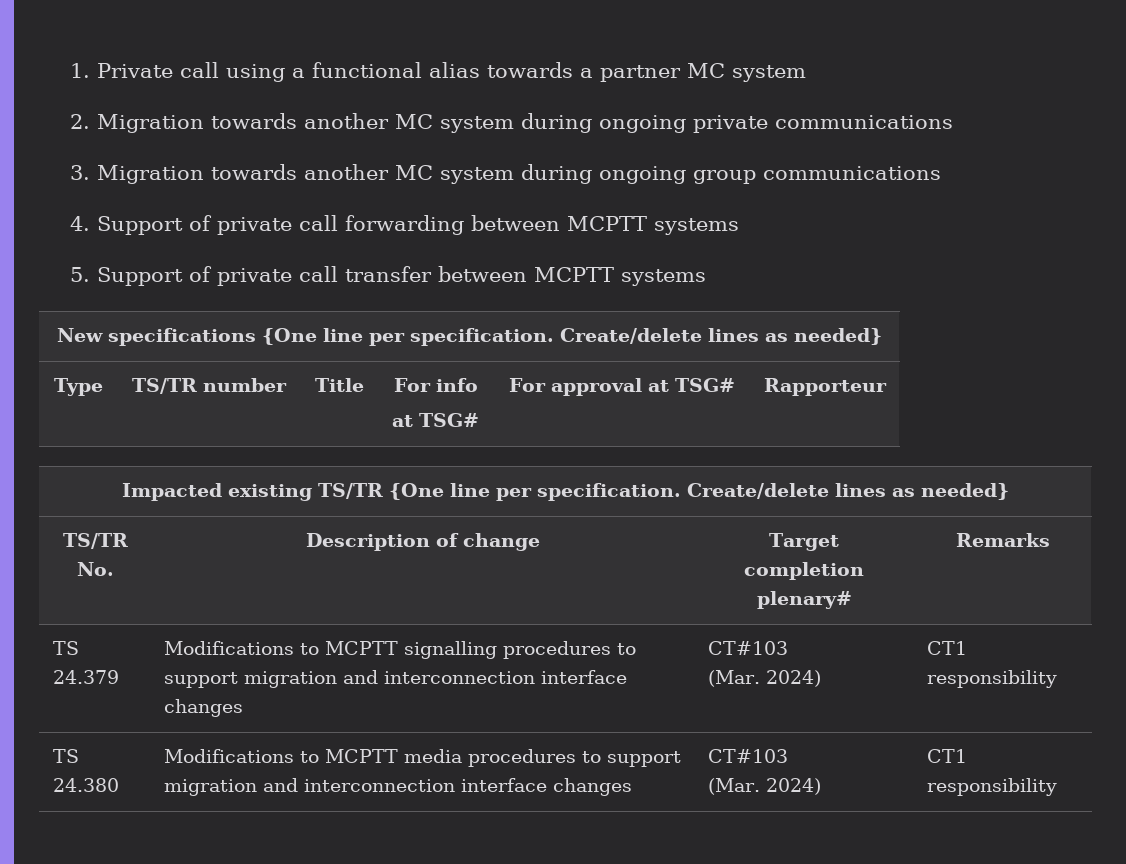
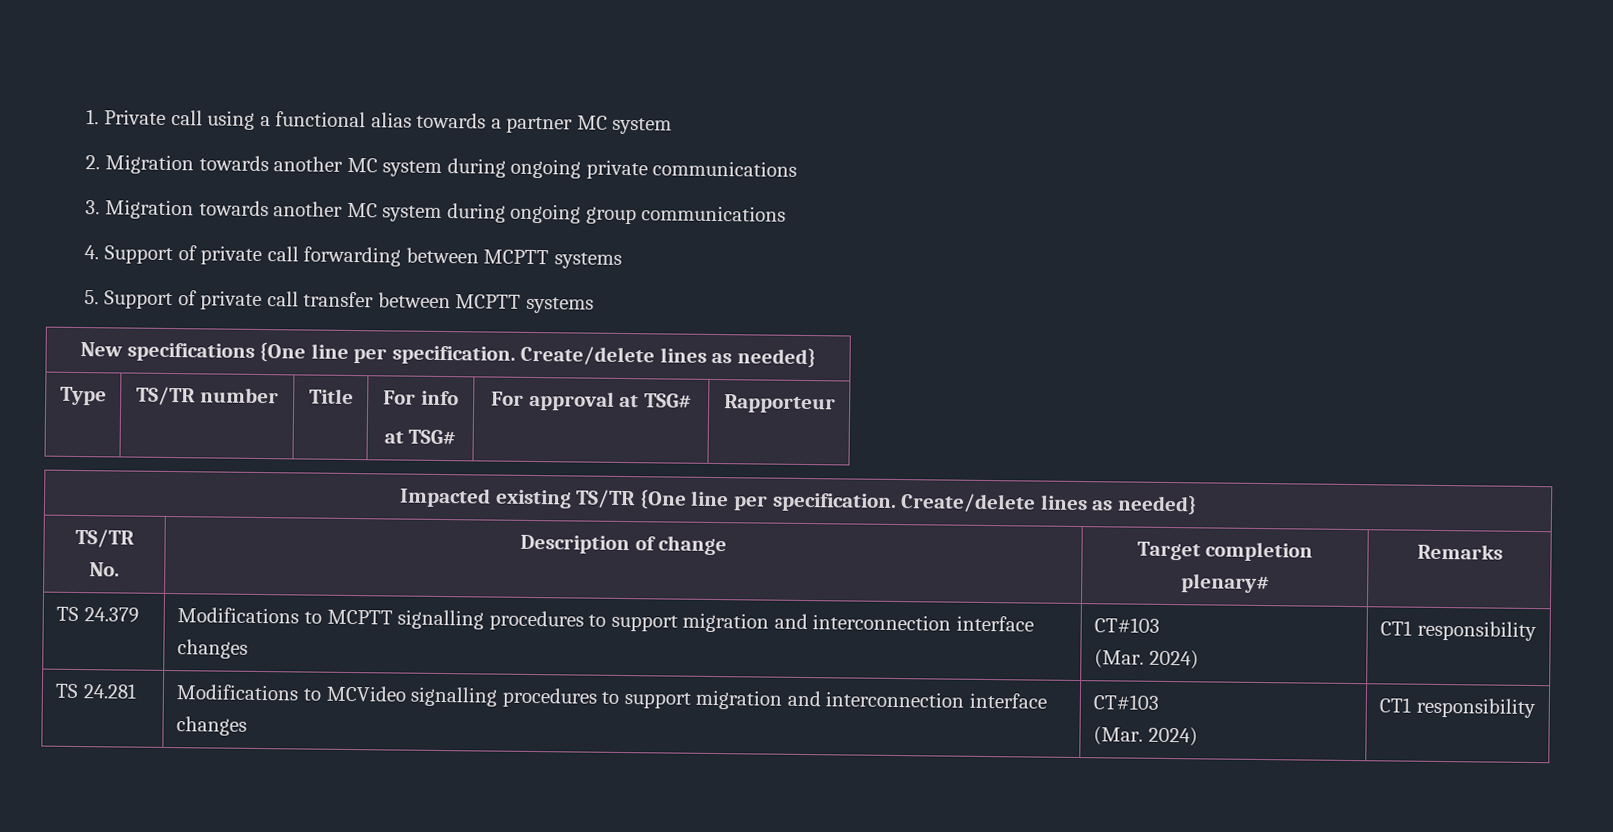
[52,778,119,792] [163,749,462,763] 24.380 | Modifications to MCPTT media -> [82,683,137,699] [176,684,498,707] 24.281 | Modifications to MCVideo signalling

